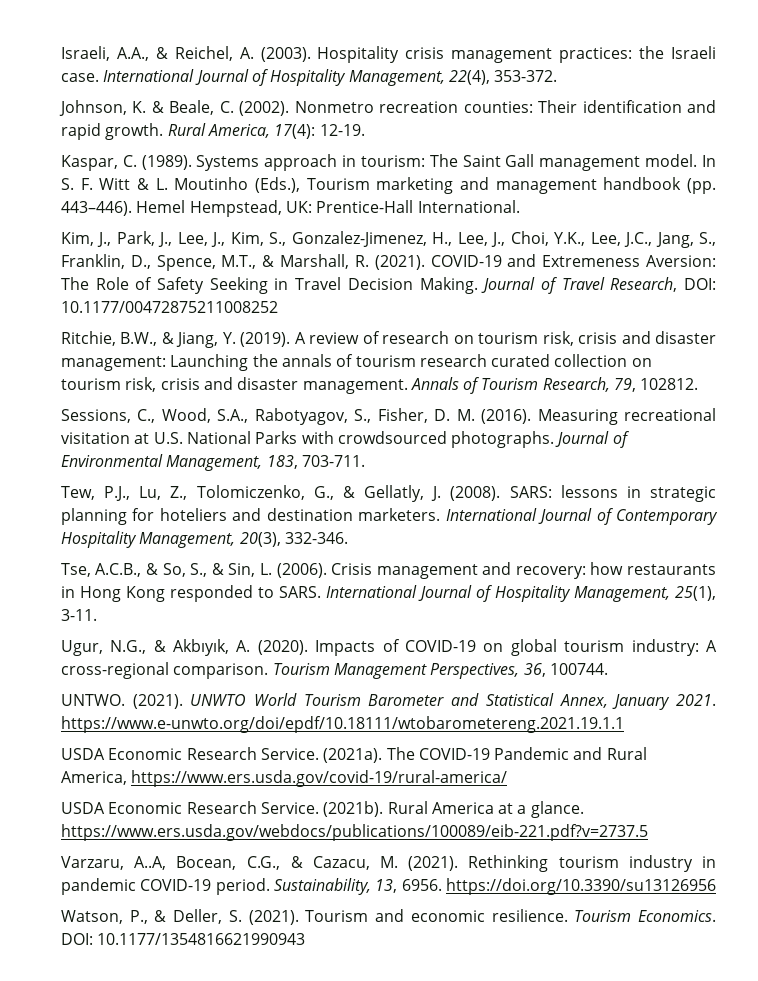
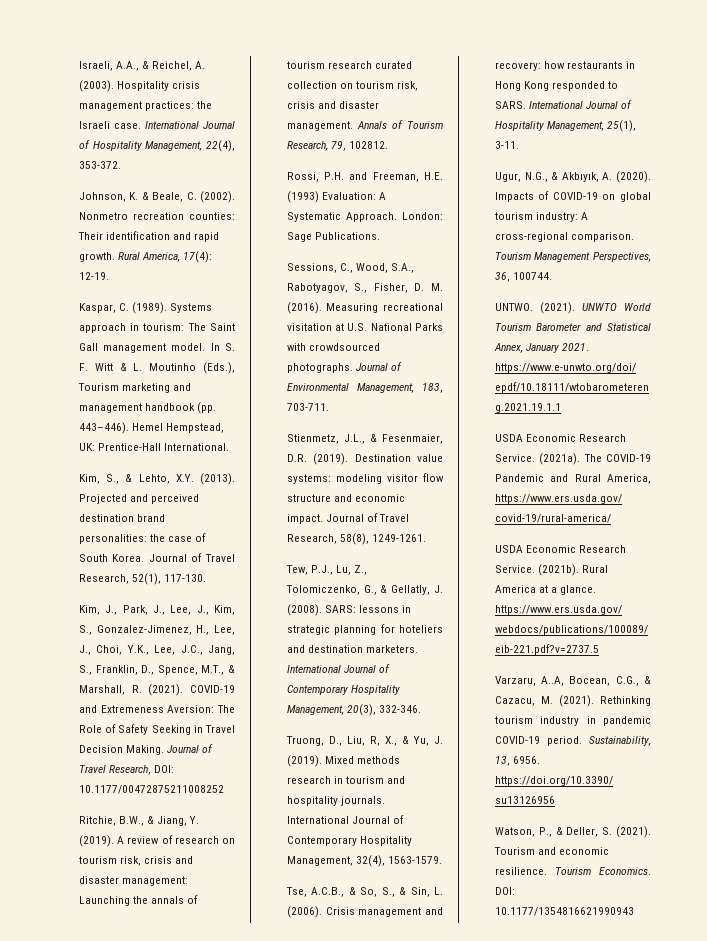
(520, 206) none -> [78,473,235,485] [78,494,200,504] [78,514,166,522] [78,533,207,544] [78,553,235,562] [78,573,207,585] // Kim, S., & Lehto, X.Y. (2013). Projected and perceived destination brand personalities: the case of South Korea. Journal of Travel Research, 52(1), 117-130.
(699, 384) none -> [286,172,443,182] [286,191,387,203] [286,212,443,222] [286,232,381,242] // Rossi, P.H. and Freeman, H.E. (1993) Evaluation: A Systematic Approach. London: Sage Publications.
(365, 461) none -> [286,434,443,444] [286,453,443,465] [286,473,444,484] [286,494,406,502] [286,513,410,524] [286,533,427,545] // Stienmetz, J.L., & Fesenmaier, D.R. (2019). Destination value systems: modeling visitor flow structure and economic impact. Journal of Travel Research, 58(8), 1249-1261.
(348, 538) none -> [285,736,443,746] [286,755,401,767] [286,776,406,784] [286,796,386,806] [286,815,405,824] [286,836,413,846] [286,855,443,867] // Truong, D., Liu, R, X., & Yu, J. (2019). Mixed methods research in tourism and hospitality journals. International Journal of Contemporary Hospitality Management, 32(4), 1563-1579.

